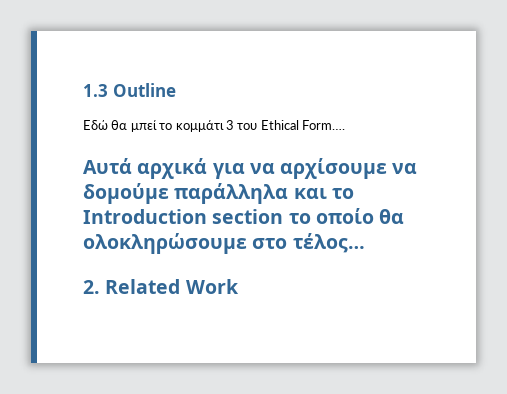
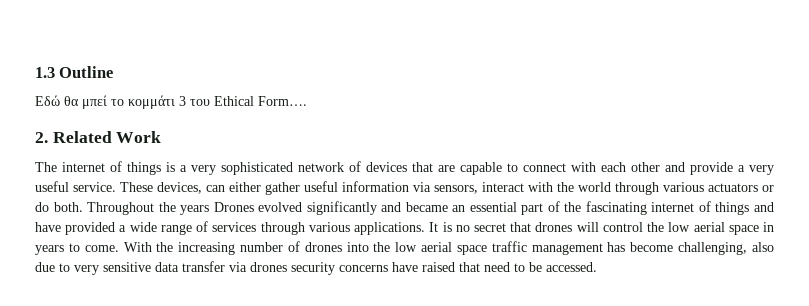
[83,158,418,179] [83,183,354,204] [83,208,405,224] [83,233,365,254] [83,279,239,294] Αυτά αρχικά για να αρχίσουμε να δομούμε παράλληλα και το Introduction section το οποίο θα ολοκληρώσουμε στο τέλος… // 2. Related Work -> [35,131,162,143] [35,161,774,175] [35,181,774,195] [35,201,774,215] [35,221,775,235] [35,241,775,255] [35,261,597,275] 2. Related Work // The internet of things is a very sophisticated network of devices that are capable to connect with each other and provide a very useful service. These devices, can either gather useful information via sensors, interact with the world through various actuators or do both. Throughout the years Drones evolved significantly and became an essential part of the fascinating internet of things and have provided a wide range of services through various applications. It is no secret that drones will control the low aerial space in years to come. With the increasing number of drones into the low aerial space traffic management has become challenging, also due to very sensitive data transfer via drones security concerns have raised that need to be accessed.

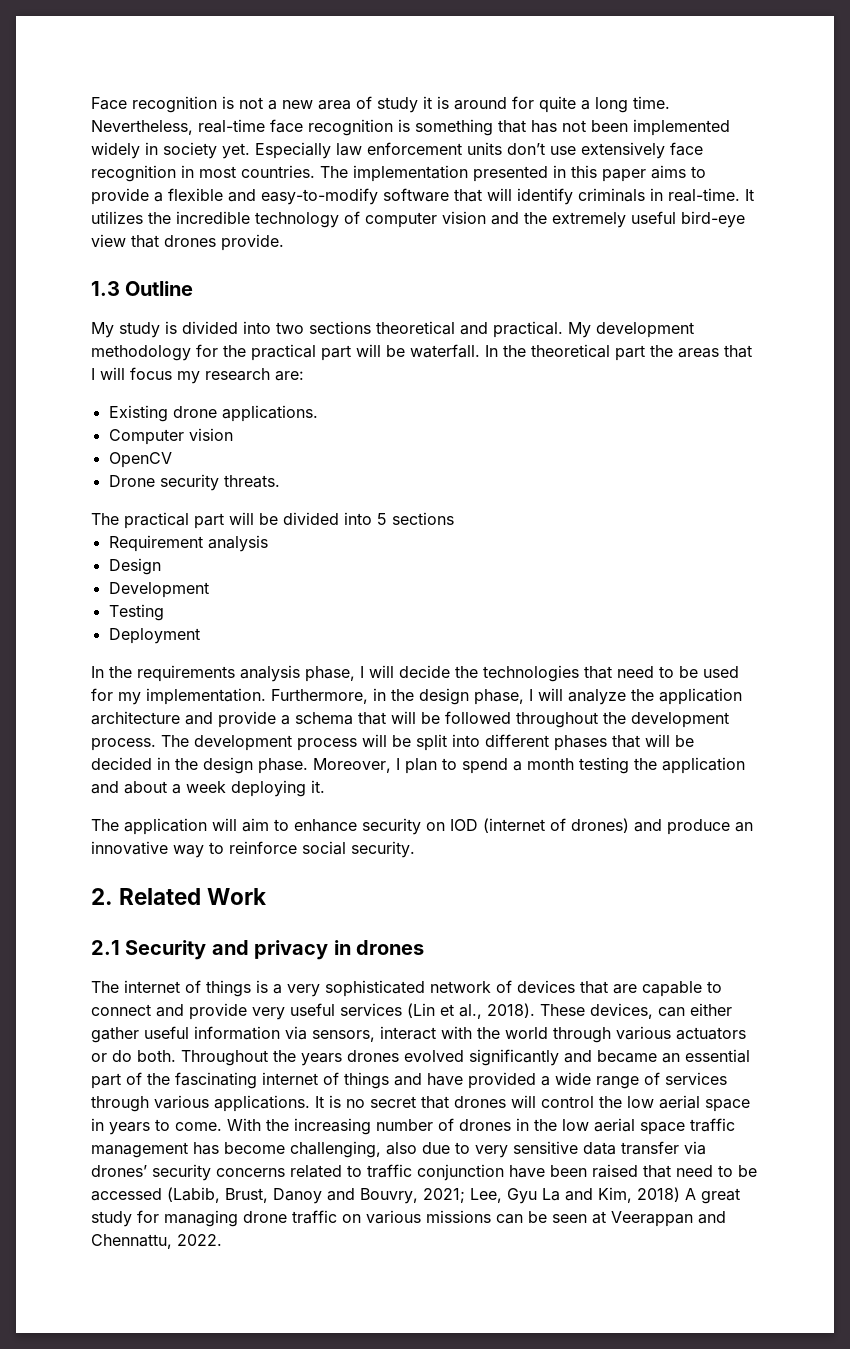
[35,66,114,78] [35,95,307,109] [35,131,162,143] 1.3 Outline // Εδώ θα μπεί το κομμάτι 3 του Ethical Form…. // 2. Related Work -> [91,96,670,113] [91,119,730,136] [91,142,703,159] [91,165,706,182] [91,188,754,205] [91,211,745,228] [91,234,284,251] [91,281,194,296] [91,321,694,338] [91,344,752,361] [91,367,304,384] [108,405,318,422] [108,428,233,445] [108,452,172,468] [108,474,280,491] [91,512,454,529] [108,535,268,552] [108,558,161,575] [108,582,209,598] [108,604,164,621] [108,628,200,644] [91,665,739,682] [91,688,742,705] [91,711,729,728] [91,734,694,751] [91,757,745,774] [91,780,325,797] [91,818,753,835] [91,841,415,858] [91,888,267,905] [91,940,424,960] Face recognition is not a new area of study it is around for quite a long time. Nevertheless, real-time face recognition is something that has not been implemented widely in society yet. Especially law enforcement units don’t use extensively face recognition in most countries. The implementation presented in this paper aims to provide a flexible and easy-to-modify software that will identify criminals in real-time. It utilizes the incredible technology of computer vision and the extremely useful bird-eye view that drones provide. // 1.3 Outline // My study is divided into two sections theoretical and practical. My development methodology for the practical part will be waterfall. In the theoretical part the areas that I will focus my research are: // Existing drone applications. // Computer vision // OpenCV // Drone security threats. // The practical part will be divided into 5 sections // Requirement analysis // Design // Development // Testing // Deployment // In the requirements analysis phase, I will decide the technologies that need to be used for my implementation. Furthermore, in the design phase, I will analyze the application architecture and provide a schema that will be followed throughout the development process. The development process will be split into different phases that will be decided in the design phase. Moreover, I plan to spend a month testing the application and about a week deploying it. // The application will aim to enhance security on IOD (internet of drones) and produce an innovative way to reinforce social security. // 2. Related Work // 2.1 Security and privacy in drones
[571,162,745,175] with each other and provide a -> [156,1003,247,1020] and provide
[73,182,116,192] service. -> [340,1003,535,1019] services (Lin et al., 2018).
[213,202,254,212] Drones -> [347,1050,399,1062] drones
[346,242,369,252] into -> [516,1118,529,1131] in
[250,262,287,272] drones -> [91,1165,147,1177] drones’
[392,262,418,272] have -> [290,1164,587,1181] related to traffic conjunction have been
[546,262,597,272] accessed. -> [91,1187,740,1204] [91,1210,726,1227] [91,1234,222,1249] accessed (Labib, Brust, Danoy and Bouvry, 2021; Lee, Gyu La and Kim, 2018) A great study for managing drone traffic on various missions can be seen at Veerappan and Chennattu, 2022.

